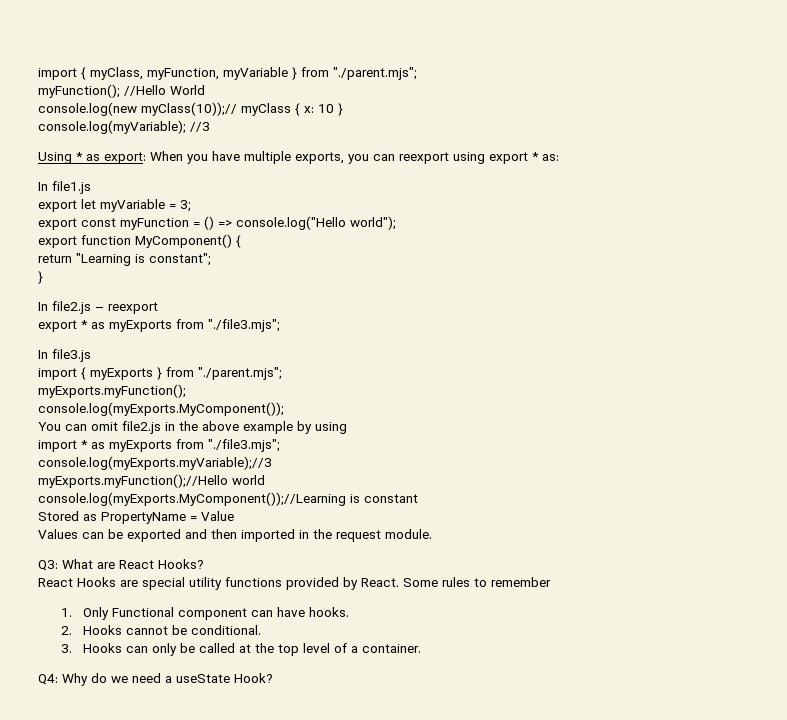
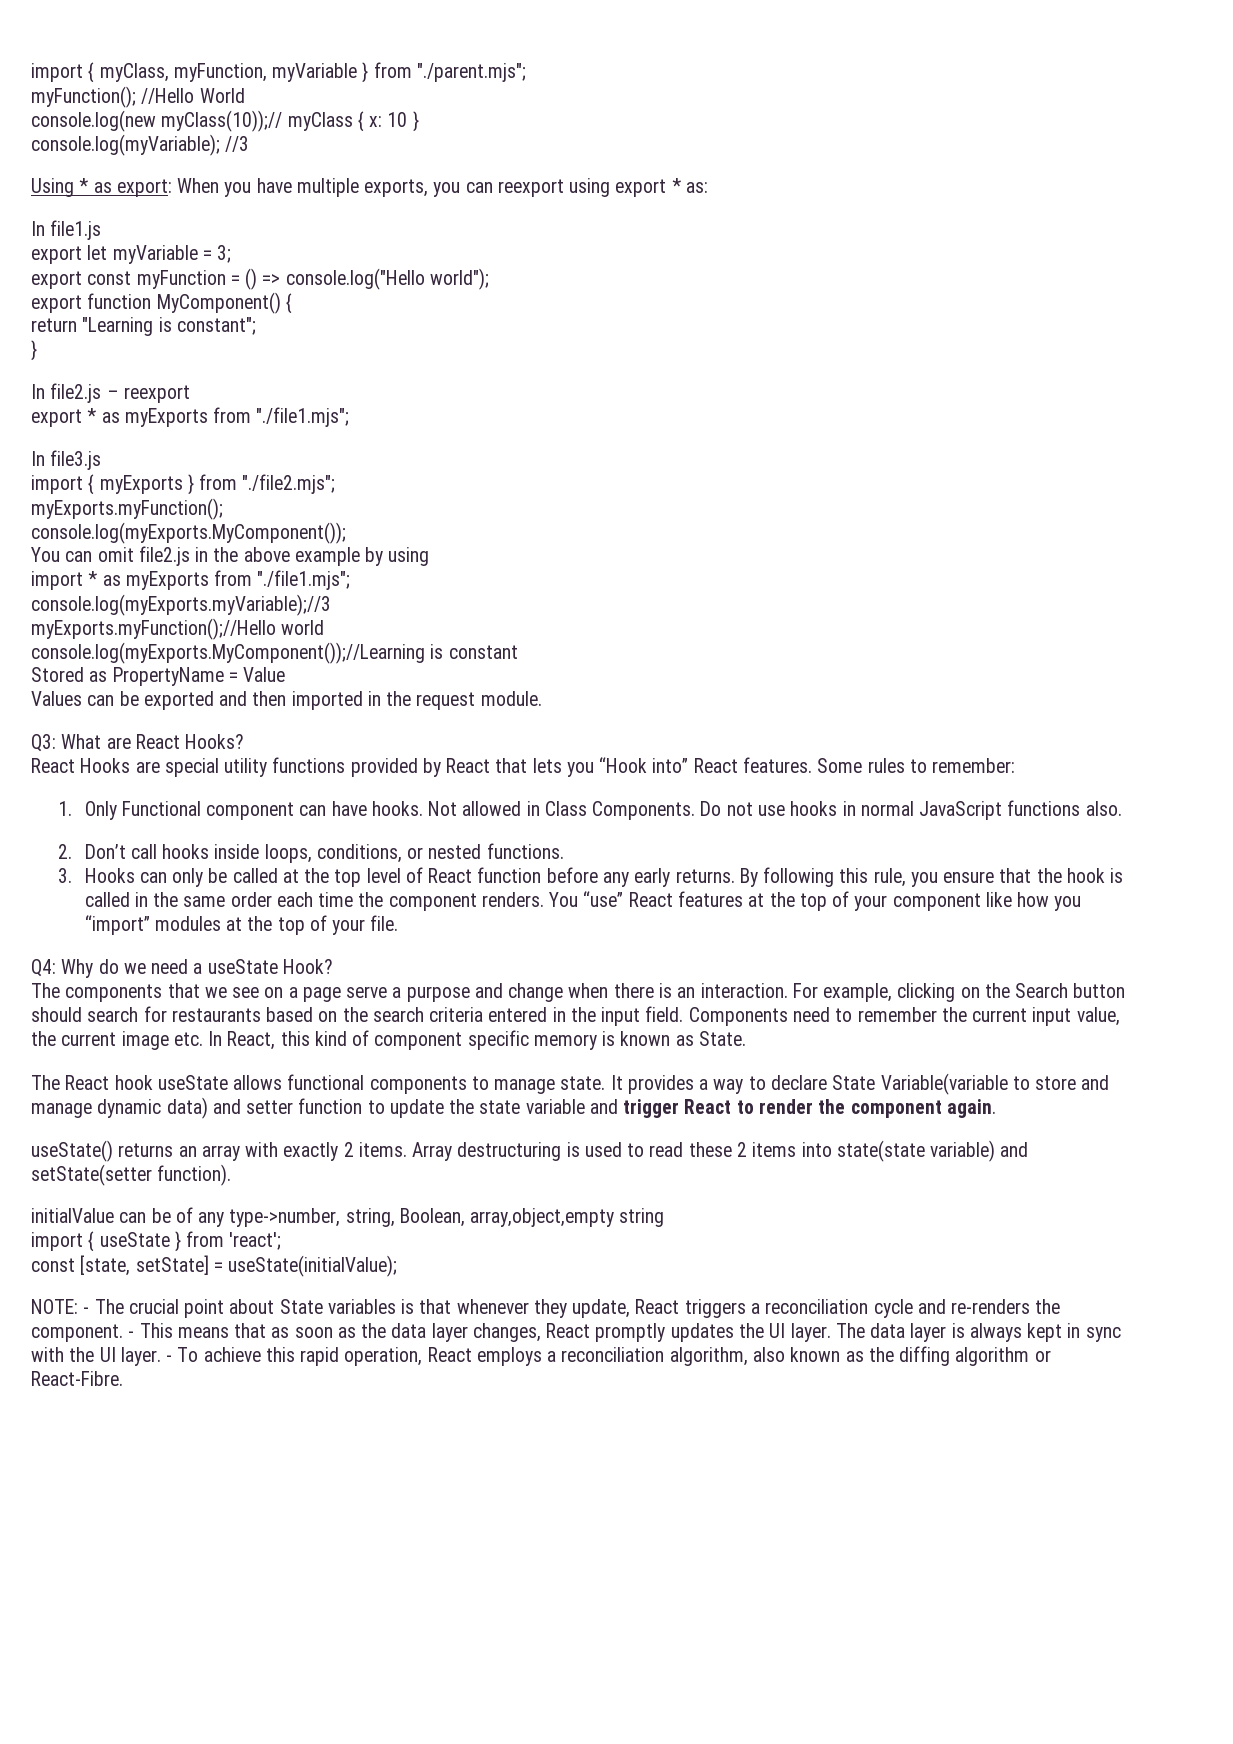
[208,319,280,332] "./file3.mjs"; -> [256,407,350,427] "./file1.mjs";
[198,367,282,380] "./parent.mjs"; -> [242,474,336,494] "./file2.mjs";
[208,439,280,452] "./file3.mjs"; -> [257,570,351,590] "./file1.mjs";
[361,578,399,587] React. -> [446,757,812,777] React that lets you “Hook into” React features.
[491,577,551,587] remember -> [932,758,1016,773] remember:
[60,625,262,635] // 2. Hooks cannot be conditional. -> [428,800,1122,820] [57,843,564,863] Not allowed in Class Components. Do not use hooks in normal JavaScript functions also. // 2. Don’t call hooks inside loops, conditions, or nested functions.
[351,644,422,653] a container. -> [428,867,1124,887] [84,891,1082,911] [84,915,399,935] React function before any early returns. By following this rule, you ensure that the hook is called in the same order each time the component renders. You “use” React features at the top of your component like how you “import” modules at the top of your file.
(273, 678) none -> [31,983,1126,1002] [31,1006,1120,1026] [31,1030,746,1050] [31,1073,1110,1095] [31,1097,996,1119] [31,1140,1029,1162] [31,1164,232,1186] [31,1207,665,1227] [31,1231,282,1252] [31,1255,398,1277] [31,1299,1061,1318] [31,1323,1121,1342] [31,1346,1051,1366] [31,1371,123,1386] // The components that we see on a page serve a purpose and change when there is an interaction. For example, clicking on the Search button should search for restaurants based on the search criteria entered in the input field. Components need to remember the current input value, the current image etc. In React, this kind of component specific memory is known as State. // The React hook useState allows functional components to manage state. It provides a way to declare State Variable(variable to store and manage dynamic data) and setter function to update the state variable and trigger React to render the component again. // useState() returns an array with exactly 2 items. Array destructuring is used to read these 2 items into state(state variable) and setState(setter function). // initialValue can be of any type->number, string, Boolean, array,object,empty string // import { useState } from 'react'; // const [state, setState] = useState(initialValue); // NOTE: - The crucial point about State variables is that whenever they update, React triggers a reconciliation cycle and re-renders the component. - This means that as soon as the data layer changes, React promptly updates the UI layer. The data layer is always kept in sync with the UI layer. - To achieve this rapid operation, React employs a reconciliation algorithm, also known as the diffing algorithm or React-Fibre.

